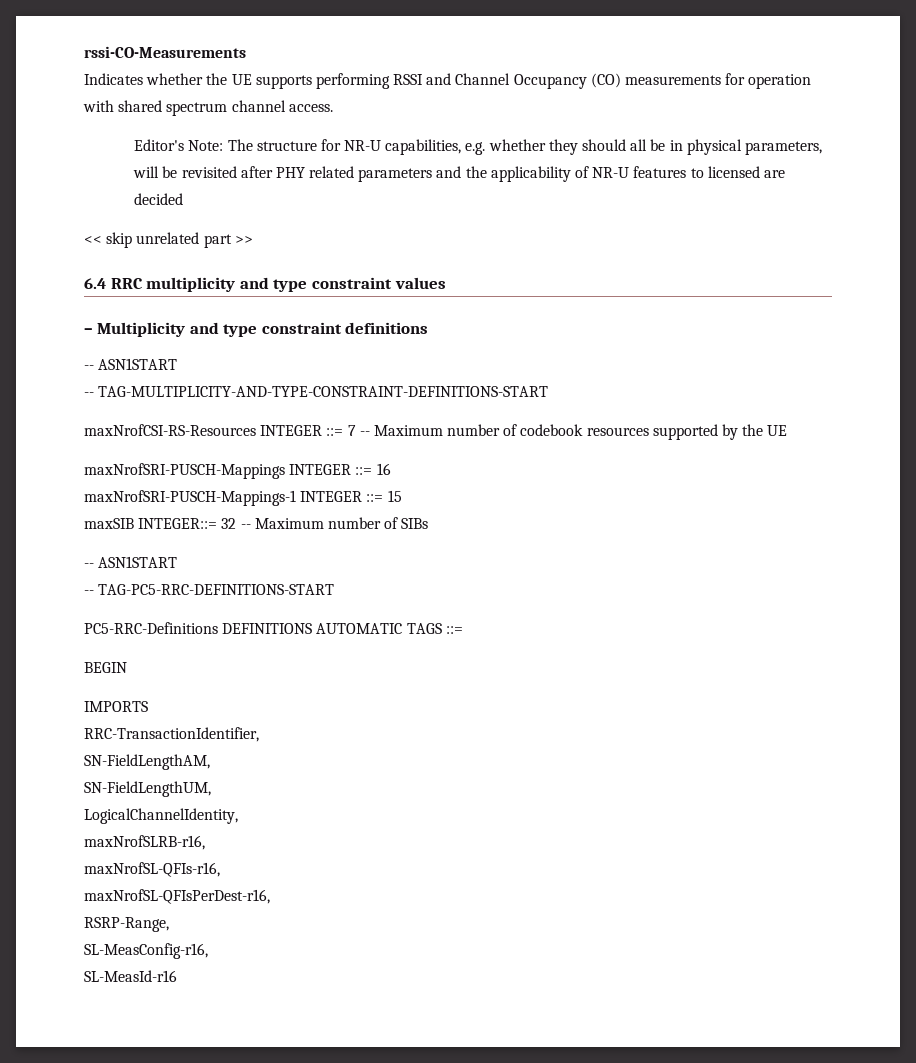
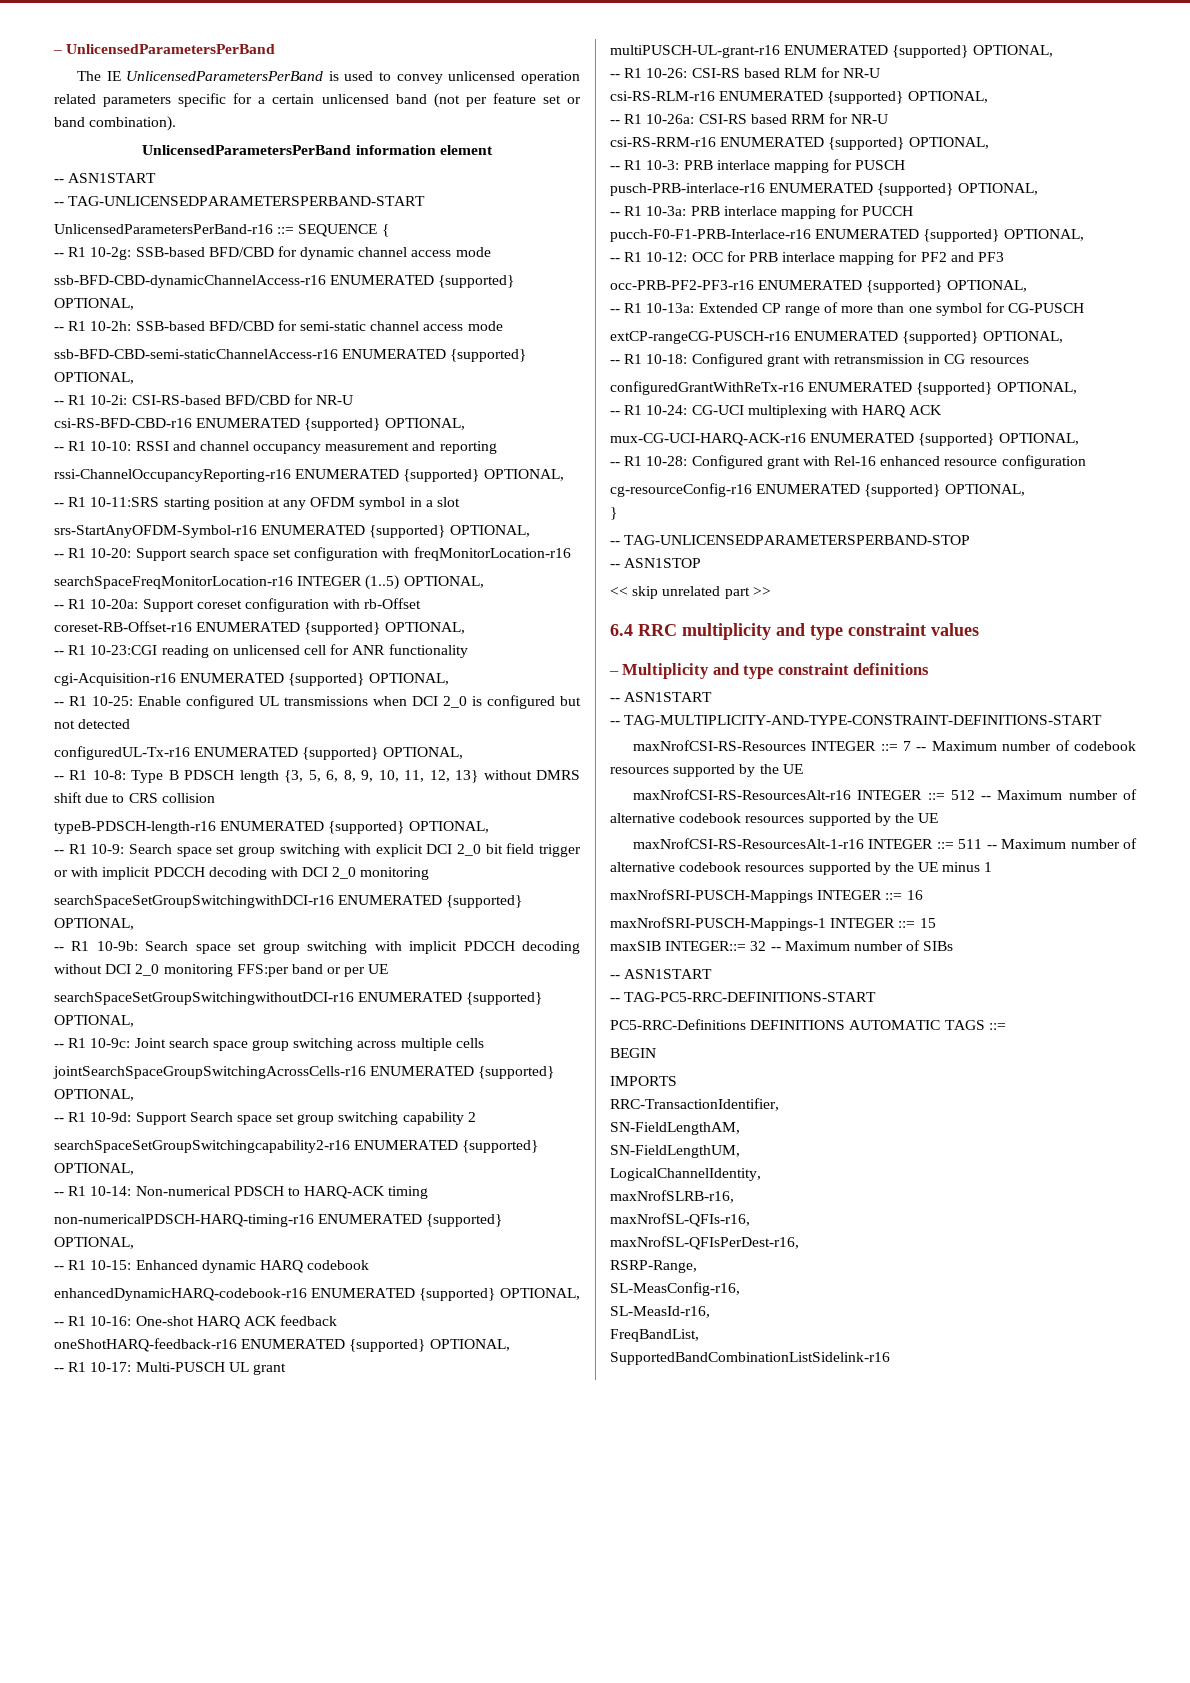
[84,46,246,58] [84,73,812,89] [83,100,333,116] [134,139,822,155] [133,166,785,182] [134,193,184,205] rssi-CO-Measurements // Indicates whether the UE supports performing RSSI and Channel Occupancy (CO) measurements for operation with shared spectrum channel access. // Editor's Note: The structure for NR-U capabilities, e.g. whether they should all be in physical parameters, will be revisited after PHY related parameters and the applicability of NR-U features to licensed are decided -> [53,44,276,54] [76,71,580,84] [54,93,581,108] [54,116,177,131] [142,145,493,155] [54,173,157,183] [54,196,426,206] [54,224,389,237] [54,246,491,260] [54,275,515,288] [54,298,134,310] [54,320,503,331] [54,349,527,362] [54,372,134,384] [54,394,354,405] [54,418,465,431] [54,441,497,454] [54,469,564,482] [54,497,461,510] [54,525,530,538] [54,547,571,561] [54,575,484,590] [54,598,422,612] [54,621,465,635] [54,644,468,658] [54,673,449,686] [54,695,581,709] [54,719,131,729] [54,746,463,760] [54,770,581,783] [54,792,215,803] [54,821,489,834] [54,843,582,857] [54,867,430,880] [54,895,523,908] [54,918,134,930] [54,941,580,954] [54,964,389,977] [54,992,543,1005] [54,1015,134,1027] [54,1038,484,1051] [53,1066,555,1079] [54,1089,134,1101] [54,1112,476,1125] [54,1140,539,1153] [54,1163,134,1175] [54,1186,429,1199] [54,1214,503,1227] [54,1237,134,1249] [54,1260,370,1273] [54,1288,580,1301] [54,1315,338,1329] [54,1338,510,1352] [54,1362,286,1375] [610,45,1053,58] [610,67,881,78] [610,91,988,104] [610,113,889,124] [610,137,989,150] [610,159,906,173] [610,183,1038,196] [610,205,914,219] [610,229,1084,242] [610,251,1005,265] [610,280,1027,293] [610,302,1085,316] [610,331,1063,344] [610,353,1029,367] [610,381,1077,395] [610,405,943,418] [610,433,1079,446] [610,455,1086,469] [610,483,1025,497] [610,507,617,520] [610,535,971,545] [610,558,702,568] – UnlicensedParametersPerBand // The IE UnlicensedParametersPerBand is used to convey unlicensed operation related parameters specific for a certain unlicensed band (not per feature set or band combination). // UnlicensedParametersPerBand information element // -- ASN1START // -- TAG-UNLICENSEDPARAMETERSPERBAND-START // UnlicensedParametersPerBand-r16 ::= SEQUENCE { // -- R1 10-2g: SSB-based BFD/CBD for dynamic channel access mode // ssb-BFD-CBD-dynamicChannelAccess-r16 ENUMERATED {supported} OPTIONAL, // -- R1 10-2h: SSB-based BFD/CBD for semi-static channel access mode // ssb-BFD-CBD-semi-staticChannelAccess-r16 ENUMERATED {supported} OPTIONAL, // -- R1 10-2i: CSI-RS-based BFD/CBD for NR-U // csi-RS-BFD-CBD-r16 ENUMERATED {supported} OPTIONAL, // -- R1 10-10: RSSI and channel occupancy measurement and reporting // rssi-ChannelOccupancyReporting-r16 ENUMERATED {supported} OPTIONAL, // -- R1 10-11:SRS starting position at any OFDM symbol in a slot // srs-StartAnyOFDM-Symbol-r16 ENUMERATED {supported} OPTIONAL, // -- R1 10-20: Support search space set configuration with freqMonitorLocation-r16 // searchSpaceFreqMonitorLocation-r16 INTEGER (1..5) OPTIONAL, // -- R1 10-20a: Support coreset configuration with rb-Offset // coreset-RB-Offset-r16 ENUMERATED {supported} OPTIONAL, // -- R1 10-23:CGI reading on unlicensed cell for ANR functionality // cgi-Acquisition-r16 ENUMERATED {supported} OPTIONAL, // -- R1 10-25: Enable configured UL transmissions when DCI 2_0 is configured but not detected // configuredUL-Tx-r16 ENUMERATED {supported} OPTIONAL, // -- R1 10-8: Type B PDSCH length {3, 5, 6, 8, 9, 10, 11, 12, 13} without DMRS shift due to CRS collision // typeB-PDSCH-length-r16 ENUMERATED {supported} OPTIONAL, // -- R1 10-9: Search space set group switching with explicit DCI 2_0 bit field trigger or with implicit PDCCH decoding with DCI 2_0 monitoring // searchSpaceSetGroupSwitchingwithDCI-r16 ENUMERATED {supported} OPTIONAL, // -- R1 10-9b: Search space set group switching with implicit PDCCH decoding without DCI 2_0 monitoring FFS:per band or per UE // searchSpaceSetGroupSwitchingwithoutDCI-r16 ENUMERATED {supported} OPTIONAL, // -- R1 10-9c: Joint search space group switching across multiple cells // jointSearchSpaceGroupSwitchingAcrossCells-r16 ENUMERATED {supported} OPTIONAL, // -- R1 10-9d: Support Search space set group switching capability 2 // searchSpaceSetGroupSwitchingcapability2-r16 ENUMERATED {supported} OPTIONAL, // -- R1 10-14: Non-numerical PDSCH to HARQ-ACK timing // non-numericalPDSCH-HARQ-timing-r16 ENUMERATED {supported} OPTIONAL, // -- R1 10-15: Enhanced dynamic HARQ codebook // enhancedDynamicHARQ-codebook-r16 ENUMERATED {supported} OPTIONAL, // -- R1 10-16: One-shot HARQ ACK feedback // oneShotHARQ-feedback-r16 ENUMERATED {supported} OPTIONAL, // -- R1 10-17: Multi-PUSCH UL grant // multiPUSCH-UL-grant-r16 ENUMERATED {supported} OPTIONAL, // -- R1 10-26: CSI-RS based RLM for NR-U // csi-RS-RLM-r16 ENUMERATED {supported} OPTIONAL, // -- R1 10-26a: CSI-RS based RRM for NR-U // csi-RS-RRM-r16 ENUMERATED {supported} OPTIONAL, // -- R1 10-3: PRB interlace mapping for PUSCH // pusch-PRB-interlace-r16 ENUMERATED {supported} OPTIONAL, // -- R1 10-3a: PRB interlace mapping for PUCCH // pucch-F0-F1-PRB-Interlace-r16 ENUMERATED {supported} OPTIONAL, // -- R1 10-12: OCC for PRB interlace mapping for PF2 and PF3 // occ-PRB-PF2-PF3-r16 ENUMERATED {supported} OPTIONAL, // -- R1 10-13a: Extended CP range of more than one symbol for CG-PUSCH // extCP-rangeCG-PUSCH-r16 ENUMERATED {supported} OPTIONAL, // -- R1 10-18: Configured grant with retransmission in CG resources // configuredGrantWithReTx-r16 ENUMERATED {supported} OPTIONAL, // -- R1 10-24: CG-UCI multiplexing with HARQ ACK // mux-CG-UCI-HARQ-ACK-r16 ENUMERATED {supported} OPTIONAL, // -- R1 10-28: Configured grant with Rel-16 enhanced resource configuration // cg-resourceConfig-r16 ENUMERATED {supported} OPTIONAL, // } // -- TAG-UNLICENSEDPARAMETERSPERBAND-STOP // -- ASN1STOP
(788, 430) none -> [632,789,1137,800] [610,813,939,826] [632,838,1137,849] [610,862,993,875] // maxNrofCSI-RS-ResourcesAlt-r16 INTEGER ::= 512 -- Maximum number of alternative codebook resources supported by the UE // maxNrofCSI-RS-ResourcesAlt-1-r16 INTEGER ::= 511 -- Maximum number of alternative codebook resources supported by the UE minus 1
[84,970,177,982] SL-MeasId-r16 -> [610,1306,710,1318] [610,1329,699,1342] [610,1352,890,1365] SL-MeasId-r16, // FreqBandList, // SupportedBandCombinationListSidelink-r16

